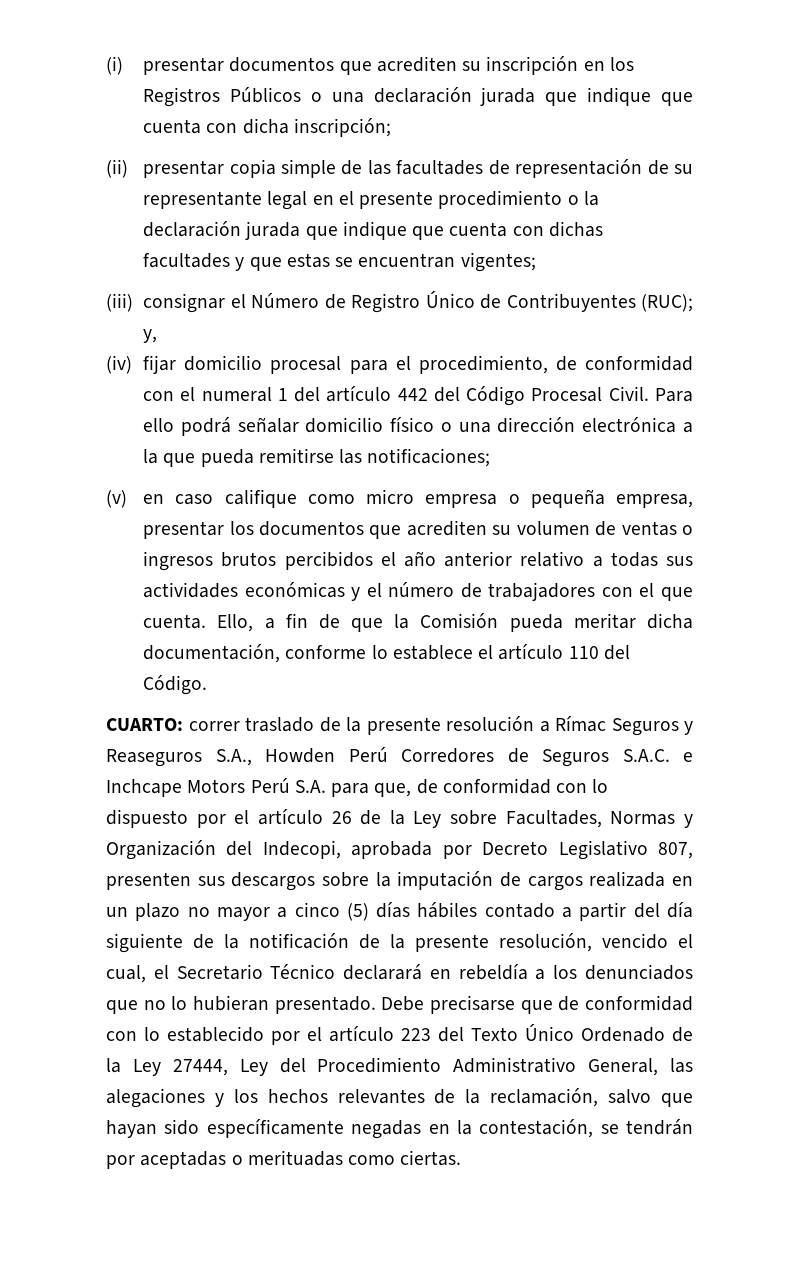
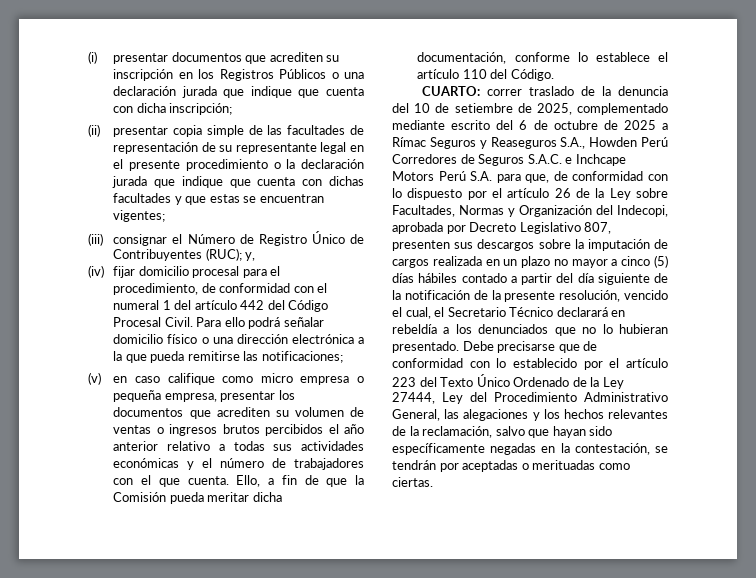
[366,716,534,735] presente resolución -> [618,86,668,96] [392,103,668,115] [392,120,656,130] denuncia del 10 de setiembre de 2025, complementado mediante escrito del 6 de octubre de 2025

